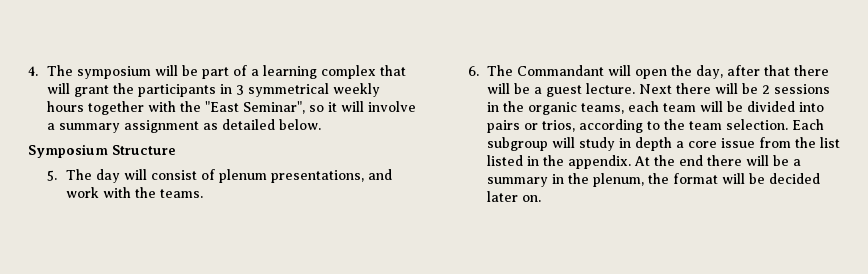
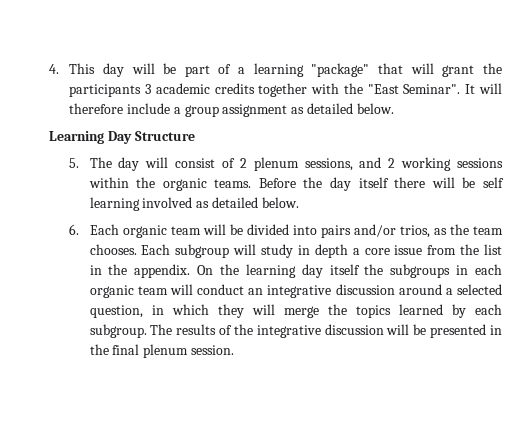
[46,65,151,79] The symposium -> [69,63,124,77] This day
[320,65,376,79] complex -> [311,63,370,77] "package"
[219,83,380,97] [46,101,416,115] [46,123,120,133] in 3 symmetrical weekly hours together with the "East Seminar", so it will involve a summary -> [145,83,502,97] [69,103,219,117] 3 academic credits together with the "East Seminar". It will therefore include a group
[28,144,108,158] Symposium -> [49,131,132,144] Learning Day
[218,169,392,183] [65,187,203,198] [467,65,829,79] [486,83,830,97] [486,101,659,115] plenum presentations, and work with the teams. // 6. The Commandant will open the day, after that there will be a guest lecture. Next there will be 2 sessions in the organic teams, each -> [239,157,504,171] [88,177,504,191] [89,197,299,211] [69,224,167,238] 2 plenum sessions, and 2 working sessions within the organic teams. Before the day itself there will be self learning involved as detailed below. // 6. Each organic
[523,119,660,133] or trios, according to -> [353,224,447,238] and/or trios, as
[725,119,788,130] selection. -> [89,244,137,255] chooses.
[486,155,523,166] listed -> (503, 249) none
[633,155,801,166] [486,173,820,187] [486,191,541,202] At the end there will be a summary in the plenum, the format will be decided later on. -> [197,264,503,278] [89,284,503,298] [89,304,502,318] [89,324,502,338] [89,344,234,358] On the learning day itself the subgroups in each organic team will conduct an integrative discussion around a selected question, in which they will merge the topics learned by each subgroup. The results of the integrative discussion will be presented in the final plenum session.

